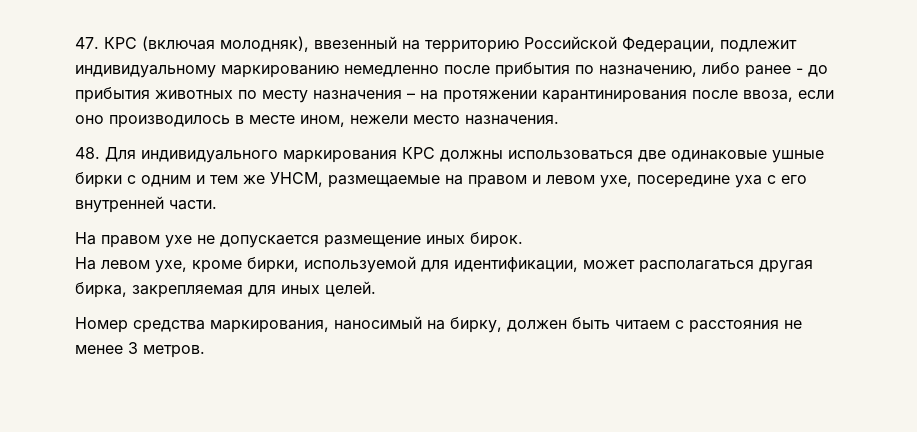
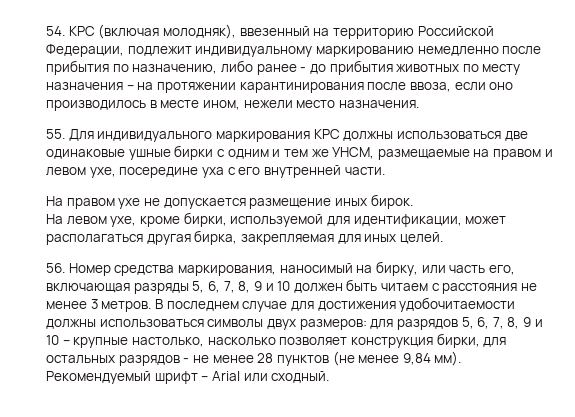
[75,37,99,49] 47. -> [46,26,65,36] 54.
[75,147,100,159] 48. -> [46,129,65,139] 55.
(376, 289) none -> [46,263,65,273] 56.
(502, 325) none -> [421,265,515,275] [46,281,291,294] или часть его, включающая разряды 5, 6, 7, 8, 9 и 10
(205, 351) none -> [154,297,516,312] [46,317,543,330] [46,333,507,348] [46,351,462,366] [46,371,330,384] В последнем случае для достижения удобочитаемости должны использоваться символы двух размеров: для разрядов 5, 6, 7, 8, 9 и 10 – крупные настолько, насколько позволяет конструкция бирки, для остальных разрядов - не менее 28 пунктов (не менее 9,84 мм). Рекомендуемый шрифт – Arial или сходный.

